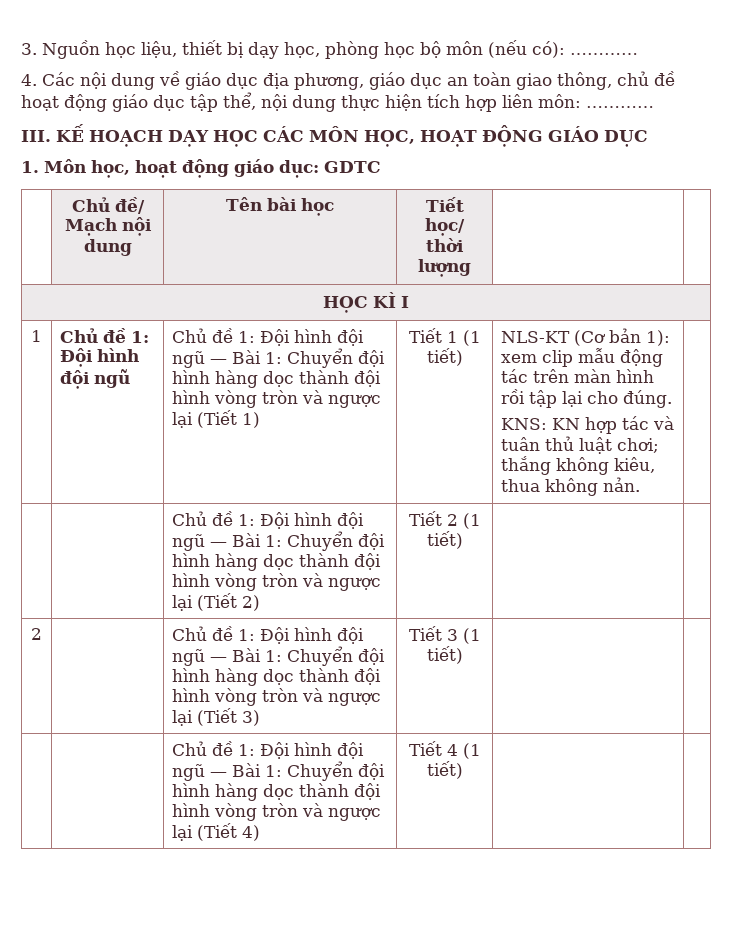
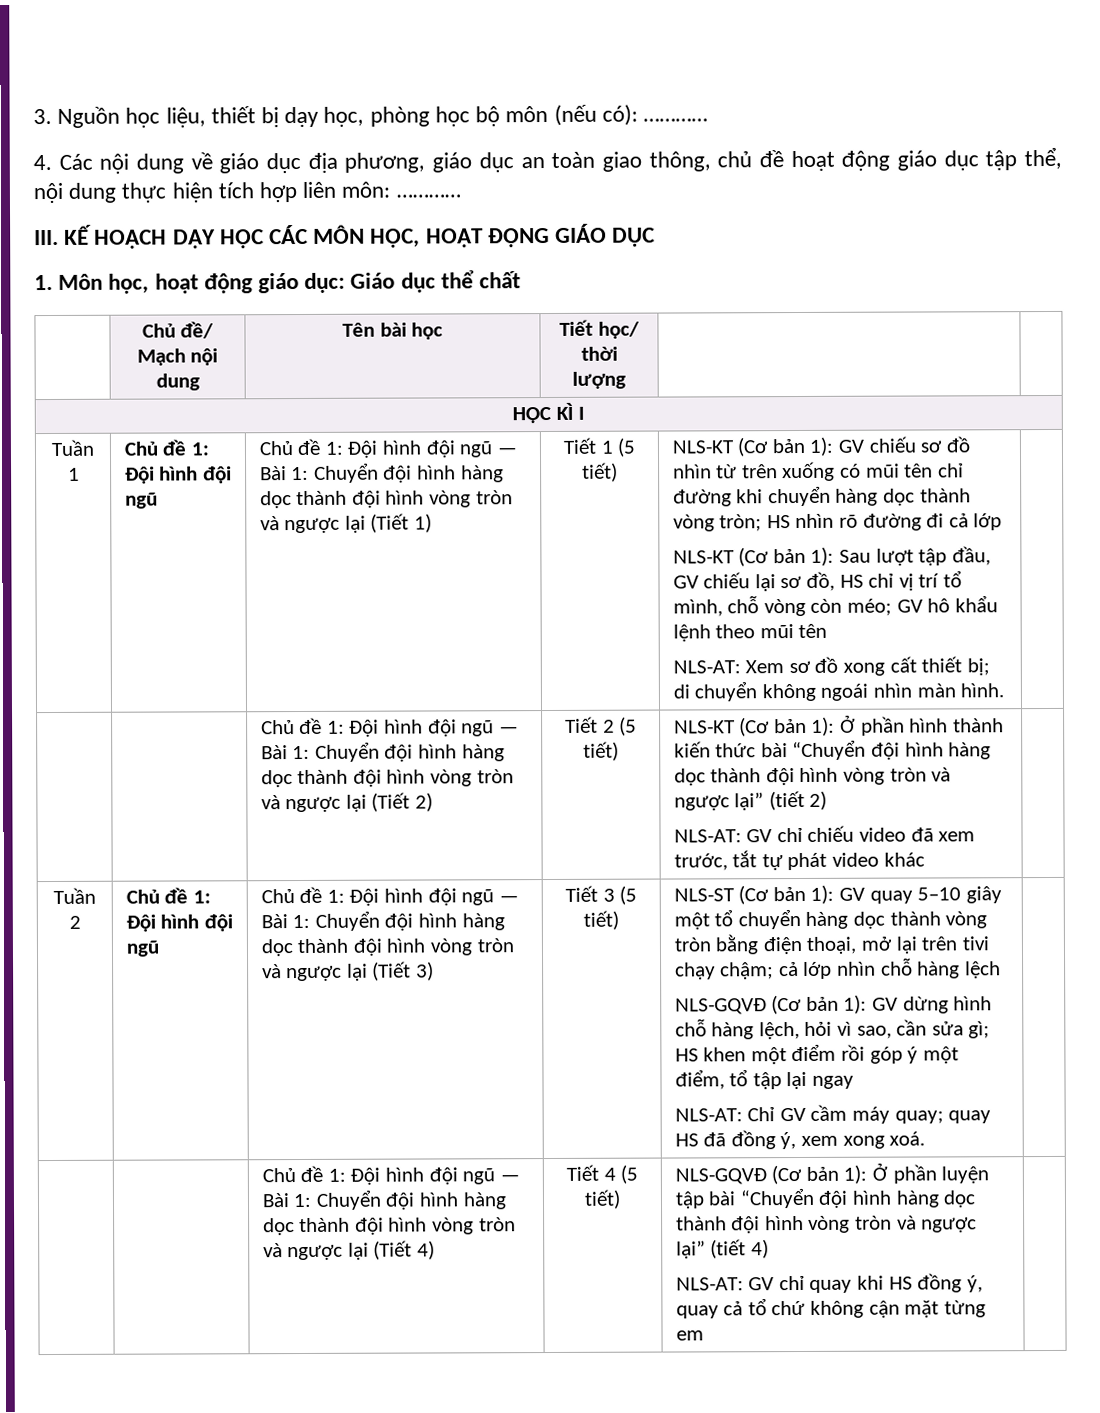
[324,161,381,173] GDTC -> [350,270,522,293] Giáo dục thể chất
(409, 302) none -> [51,439,94,456] Tuần
[462,330,481,346] [426,348,463,366] [501,328,671,346] [501,348,664,367] [501,369,655,383] [501,389,673,408] [501,416,675,434] [501,436,660,454] [501,456,656,475] [501,477,641,496] (1 tiết) | NLS-KT (Cơ bản 1): xem clip mẫu động tác trên màn hình rồi tập lại cho đúng. // KNS: KN hợp tác và tuân thủ luật chơi; thắng không kiêu, thua không nản. -> [617,437,636,457] [582,462,618,482] [671,436,970,457] [672,461,964,482] [672,485,971,507] [672,513,1003,532] [672,546,991,567] [672,570,962,592] [672,595,998,617] [672,623,828,642] [672,656,990,676] [672,681,1005,702] (5 tiết) | NLS-KT (Cơ bản 1): GV chiếu sơ đồ nhìn từ trên xuống có mũi tên chỉ đường khi chuyển hàng dọc thành vòng tròn; HS nhìn rõ đường đi cả lớp // NLS-KT (Cơ bản 1): Sau lượt tập đầu, GV chiếu lại sơ đồ, HS chỉ vị trí tổ mình, chỗ vòng còn méo; GV hô khẩu lệnh theo mũi tên // NLS-AT: Xem sơ đồ xong cất thiết bị; di chuyển không ngoái nhìn màn hình.
[462,513,481,529] [426,531,463,549] [31,628,42,640] (1 tiết) | | // 2 | -> [619,716,638,736] [583,741,619,761] [673,714,1004,737] [673,739,992,761] [673,767,952,786] [673,790,828,811] [673,825,976,843] [673,850,925,871] [53,887,96,904] [68,915,81,929] [125,887,211,904] [125,914,233,932] [125,940,160,957] (5 tiết) | NLS-KT (Cơ bản 1): Ở phần hình thành kiến thức bài “Chuyển đội hình hàng dọc thành đội hình vòng tròn và ngược lại” (tiết 2) // NLS-AT: GV chỉ chiếu video đã xem trước, tắt tự phát video khác | // Tuần 2 | Chủ đề 1: Đội hình đội ngũ
[462,628,481,644] [426,646,463,664] (1 tiết) | -> [619,885,638,905] [583,910,619,930] [673,884,1002,905] [673,908,988,930] [673,934,989,955] [674,958,1001,980] [674,994,993,1015] [674,1019,991,1040] [674,1043,959,1065] [674,1069,855,1090] [674,1104,992,1124] [674,1130,926,1150] (5 tiết) | NLS-ST (Cơ bản 1): GV quay 5–10 giây một tổ chuyển hàng dọc thành vòng tròn bằng điện thoại, mở lại trên tivi chạy chậm; cả lớp nhìn chỗ hàng lệch // NLS-GQVĐ (Cơ bản 1): GV dừng hình chỗ hàng lệch, hỏi vì sao, cần sửa gì; HS khen một điểm rồi góp ý một điểm, tổ tập lại ngay // NLS-AT: Chỉ GV cầm máy quay; quay HS đã đồng ý, xem xong xoá.
[462,743,481,759] [426,761,463,779] (1 tiết) | -> [620,1164,639,1184] [584,1189,621,1209] [674,1162,990,1185] [674,1187,977,1209] [675,1215,978,1234] [675,1239,769,1259] [675,1273,983,1293] [675,1298,986,1319] [675,1330,704,1341] (5 tiết) | NLS-GQVĐ (Cơ bản 1): Ở phần luyện tập bài “Chuyển đội hình hàng dọc thành đội hình vòng tròn và ngược lại” (tiết 4) // NLS-AT: GV chỉ quay khi HS đồng ý, quay cả tổ chứ không cận mặt từng em

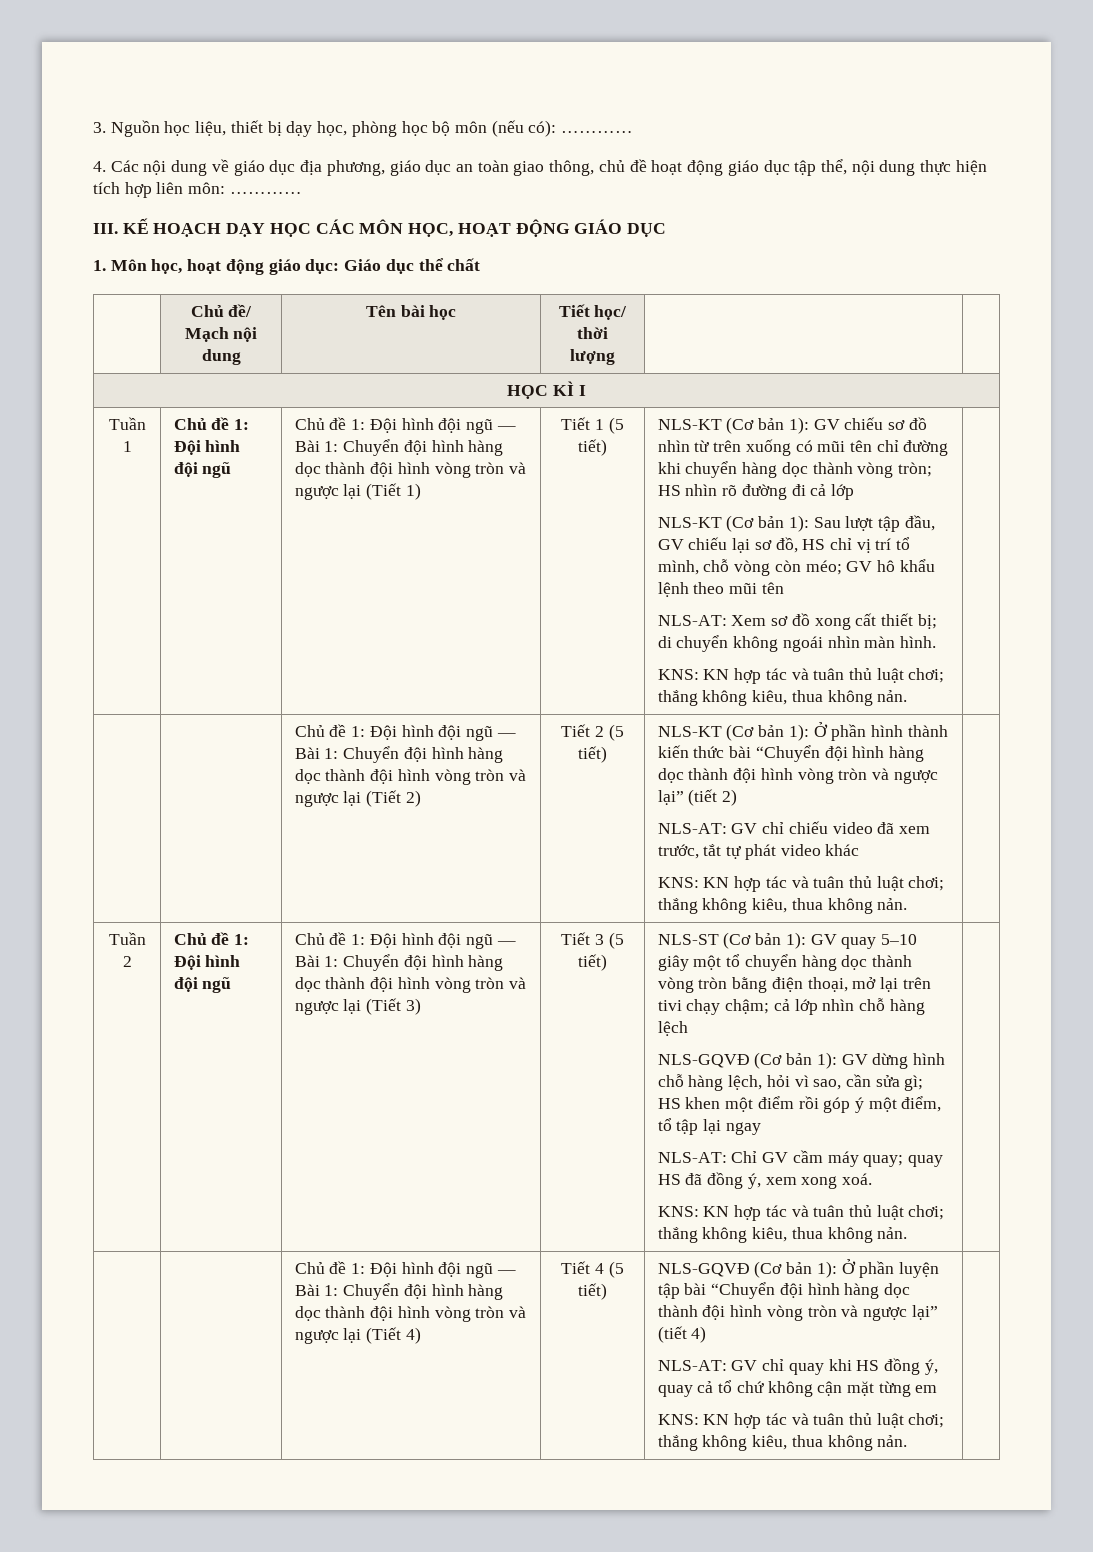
(1005, 690) none -> [657,668,945,684] [657,690,908,706] // KNS: KN hợp tác và tuân thủ luật chơi; thắng không kiêu, thua không nản.
(925, 859) none -> [657,876,945,892] [657,898,908,914] // KNS: KN hợp tác và tuân thủ luật chơi; thắng không kiêu, thua không nản.
(926, 1138) none -> [657,1205,945,1221] [657,1227,908,1243] // KNS: KN hợp tác và tuân thủ luật chơi; thắng không kiêu, thua không nản.
(704, 1335) none -> [657,1413,945,1429] [657,1435,908,1451] // KNS: KN hợp tác và tuân thủ luật chơi; thắng không kiêu, thua không nản.

